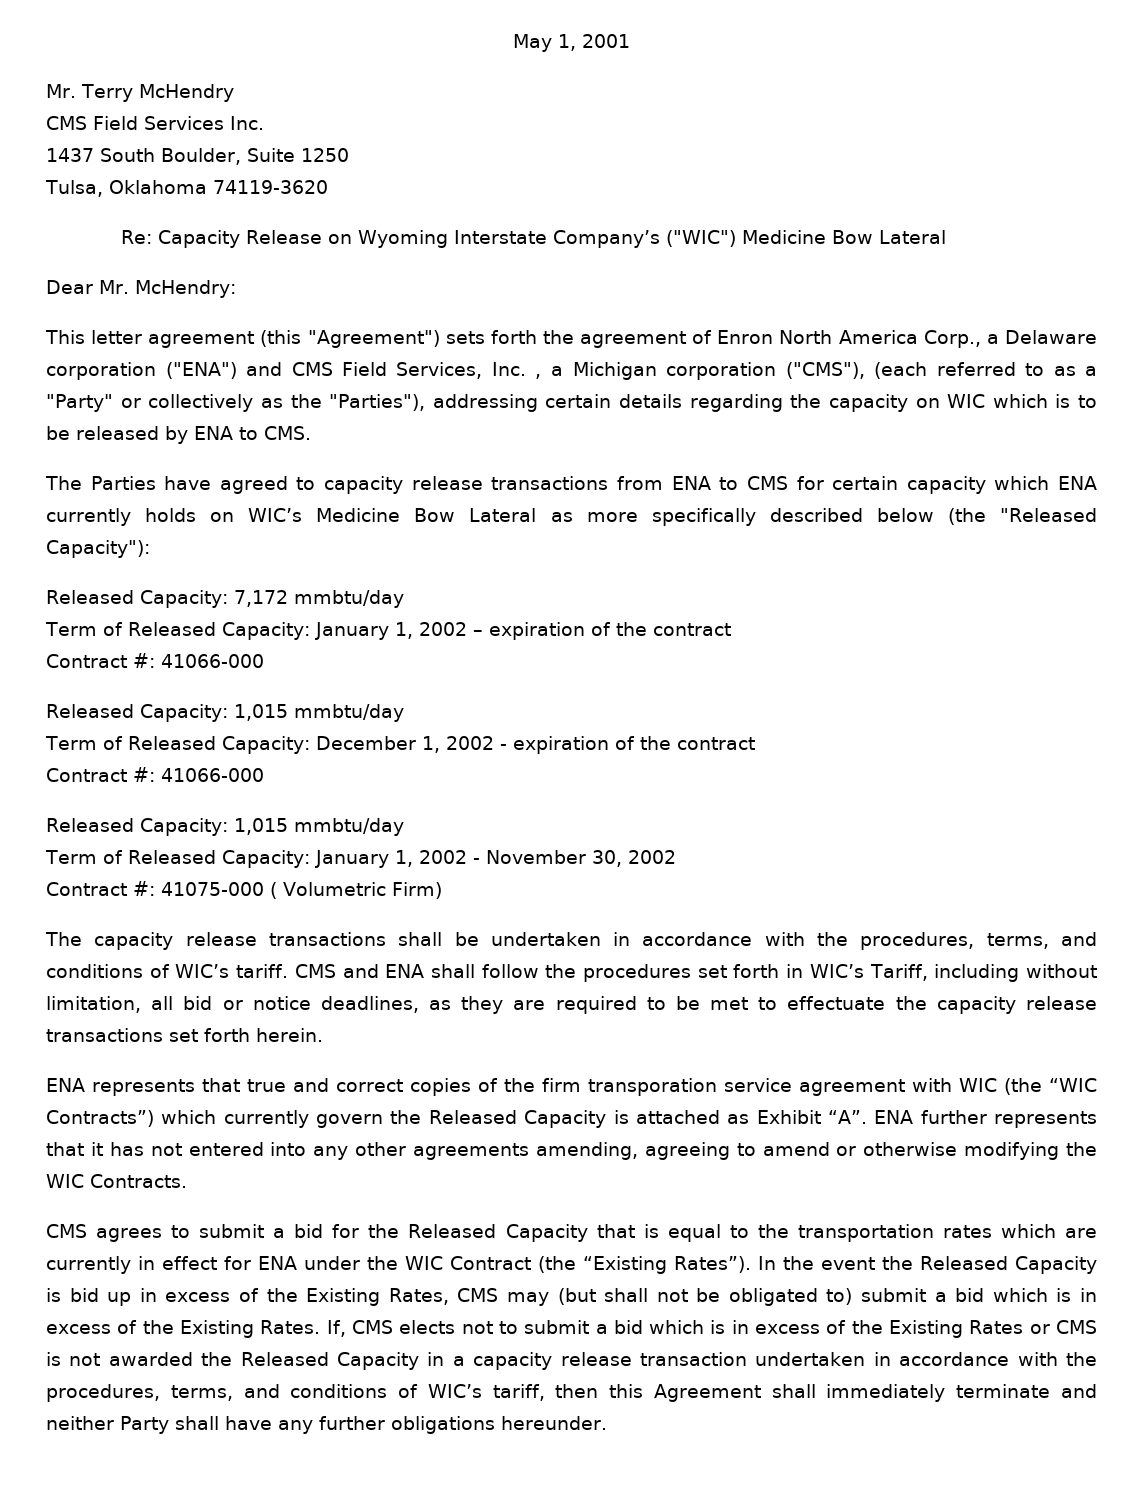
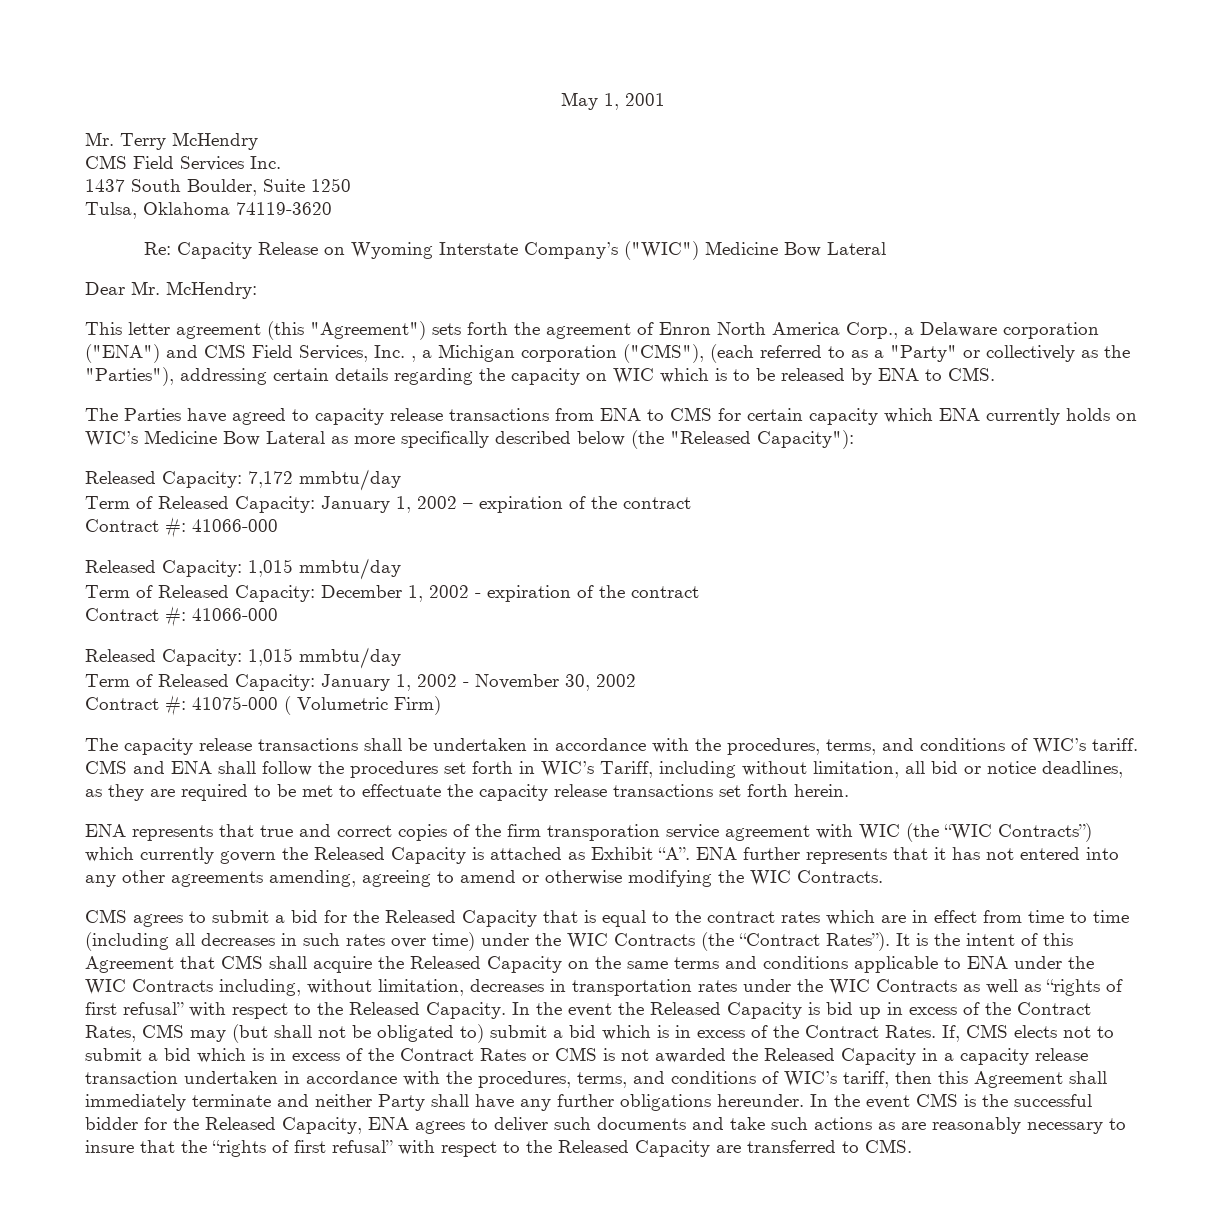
[797,1224,934,1242] transportation -> [707,911,775,923] contract
[46,1256,131,1274] currently -> (906, 919) none
[224,1256,752,1274] for ENA under the WIC Contract (the “Existing Rates”). -> [983,910,1129,923] [85,932,1073,951] [85,955,1094,973] [85,979,1123,996] [85,1002,506,1019] from time to time (including all decreases in such rates over time) under the WIC Contracts (the “Contract Rates”). It is the intent of this Agreement that CMS shall acquire the Released Capacity on the same terms and conditions applicable to ENA under the WIC Contracts including, without limitation, decreases in transportation rates under the WIC Contracts as well as “rights of first refusal” with respect to the Released Capacity.
[306,1288,381,1306] Existing -> [1017,1002,1091,1015] Contract
[179,1320,254,1338] Existing -> [805,1025,879,1038] Contract
[889,1320,964,1338] Existing -> [400,1048,474,1061] Contract
(607, 1423) none -> [810,1093,1092,1109] [85,1117,1126,1134] [85,1139,912,1157] In the event CMS is the successful bidder for the Released Capacity, ENA agrees to deliver such documents and take such actions as are reasonably necessary to insure that the “rights of first refusal” with respect to the Released Capacity are transferred to CMS.

